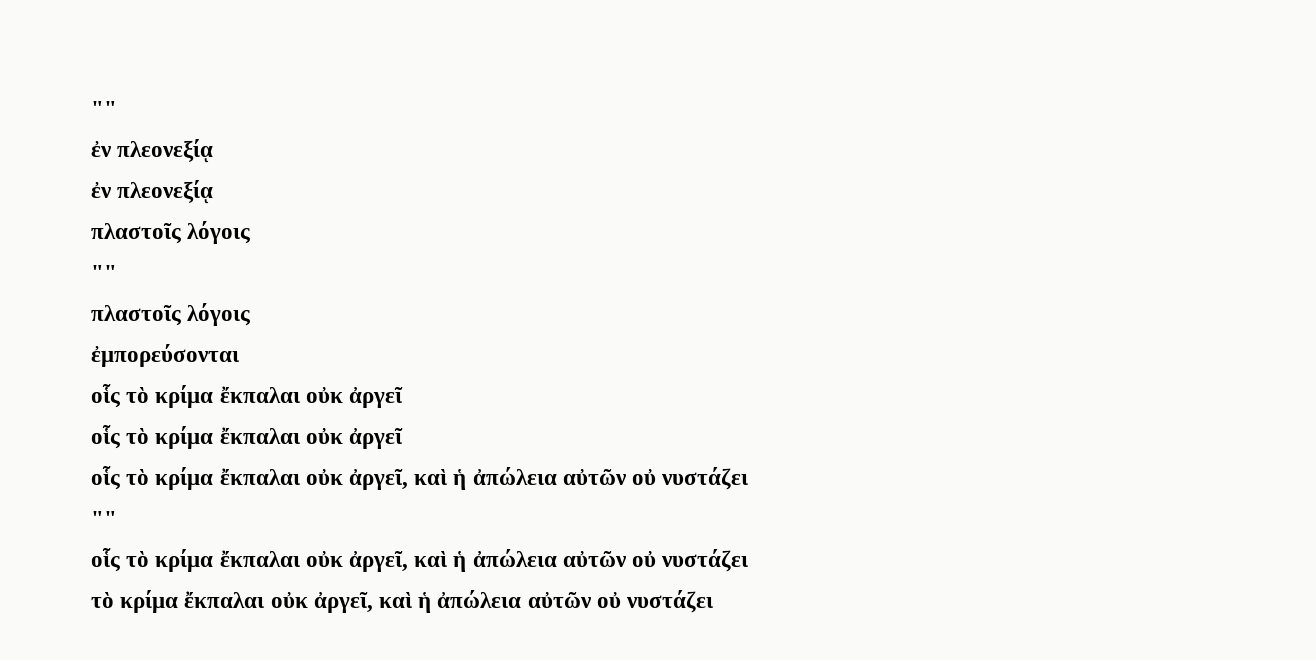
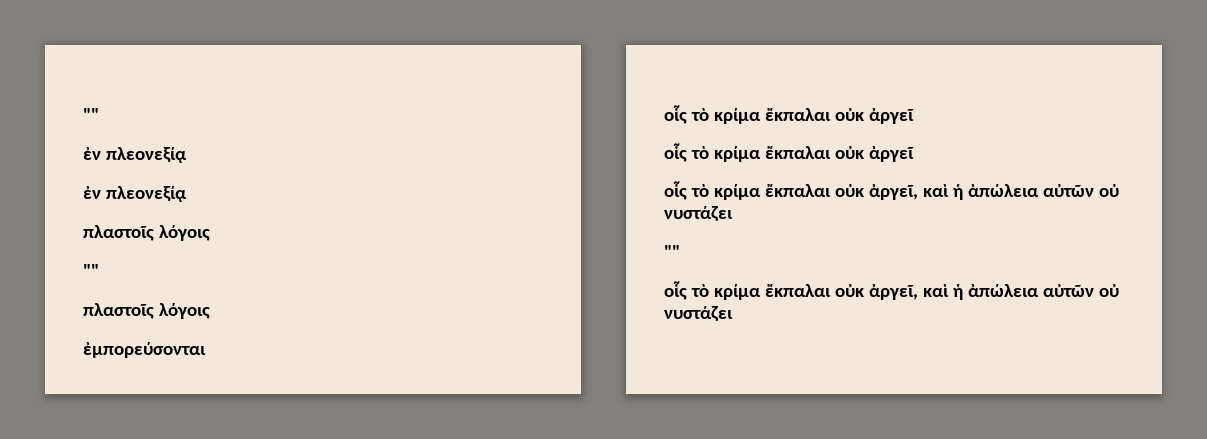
[91,590,715,613] // τὸ κρίμα ἔκπαλαι οὐκ ἀργεῖ, καὶ ἡ ἀπώλεια αὐτῶν οὐ νυστάζει -> (733, 314) none

